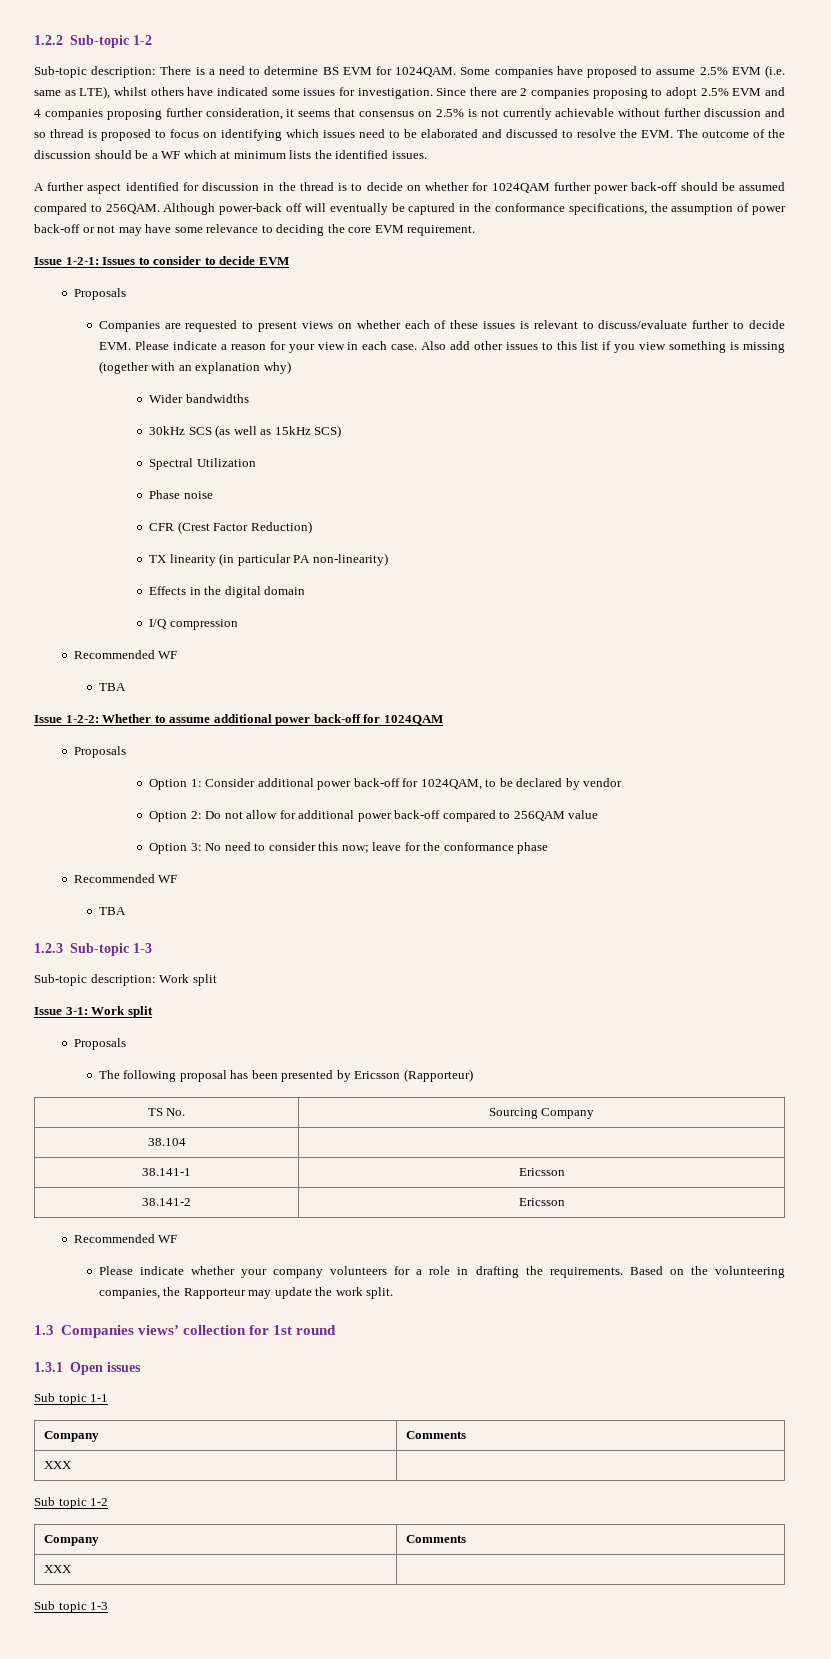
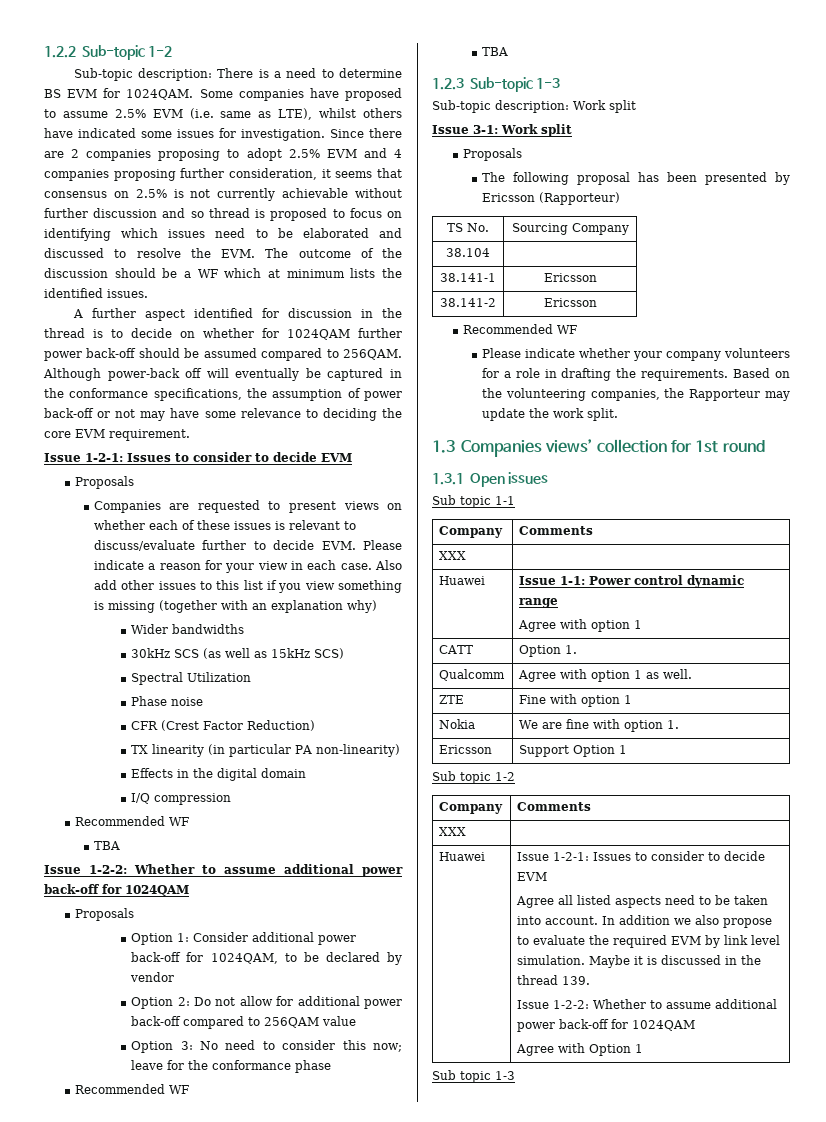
(72, 1465) none -> [439,576,486,585] [519,575,745,588] [519,598,559,608] [518,619,643,632] [439,645,474,654] [519,645,578,657] [439,669,506,681] [518,669,693,682] [439,695,465,704] [519,694,633,707] [439,719,476,729] [519,719,680,732] [439,745,493,754] [519,745,628,757] // Huawei | Issue 1-1: Power control dynamic range // Agree with option 1 // CATT | Option 1. // Qualcomm | Agree with option 1 as well. // ZTE | Fine with option 1 // Nokia | We are fine with option 1. // Ericsson | Support Option 1
(72, 1569) none -> [439,852,486,861] [517,851,766,861] [517,872,548,881] [516,895,769,908] [517,915,773,928] [517,935,781,948] [517,955,762,968] [517,975,591,985] [517,999,778,1009] [517,1019,696,1032] [516,1043,644,1056] // Huawei | Issue 1-2-1: Issues to consider to decide EVM // Agree all listed aspects need to be taken into account. In addition we also propose to evaluate the required EVM by link level simulation. Maybe it is discussed in the thread 139. // Issue 1-2-2: Whether to assume additional power back-off for 1024QAM // Agree with Option 1

